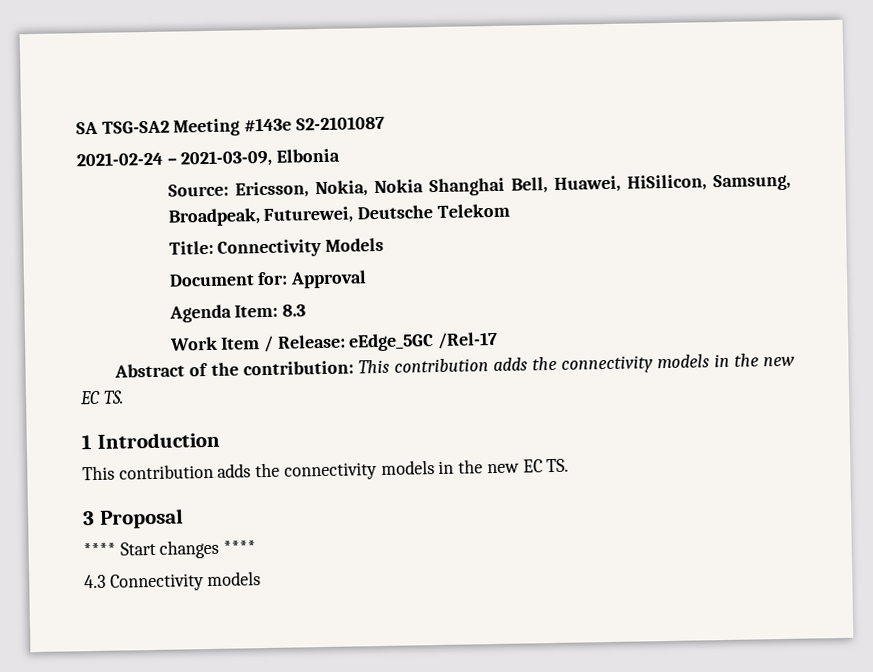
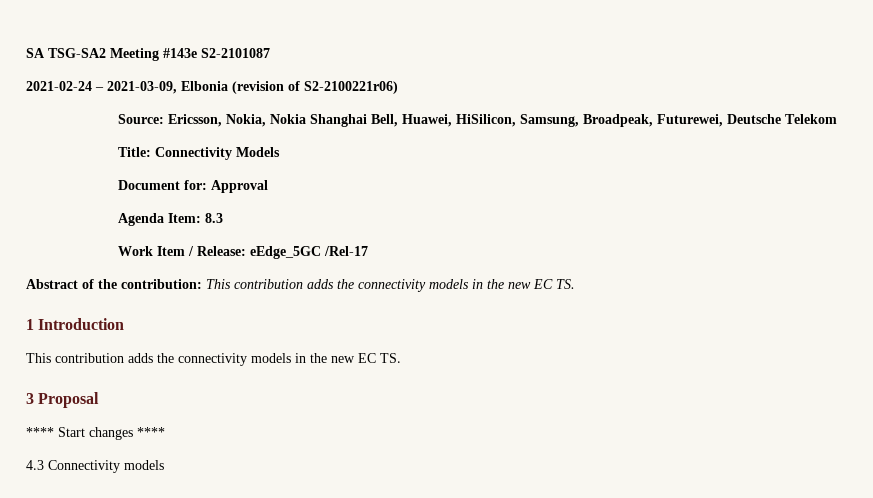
(341, 155) none -> [232,81,398,94] (revision of S2-2100221r06)

